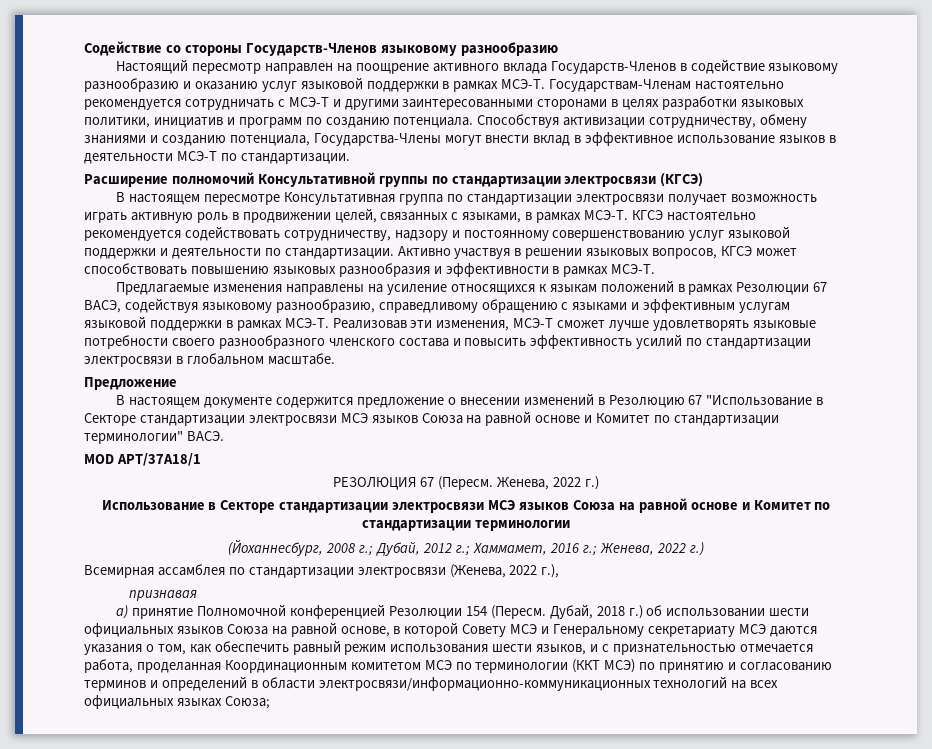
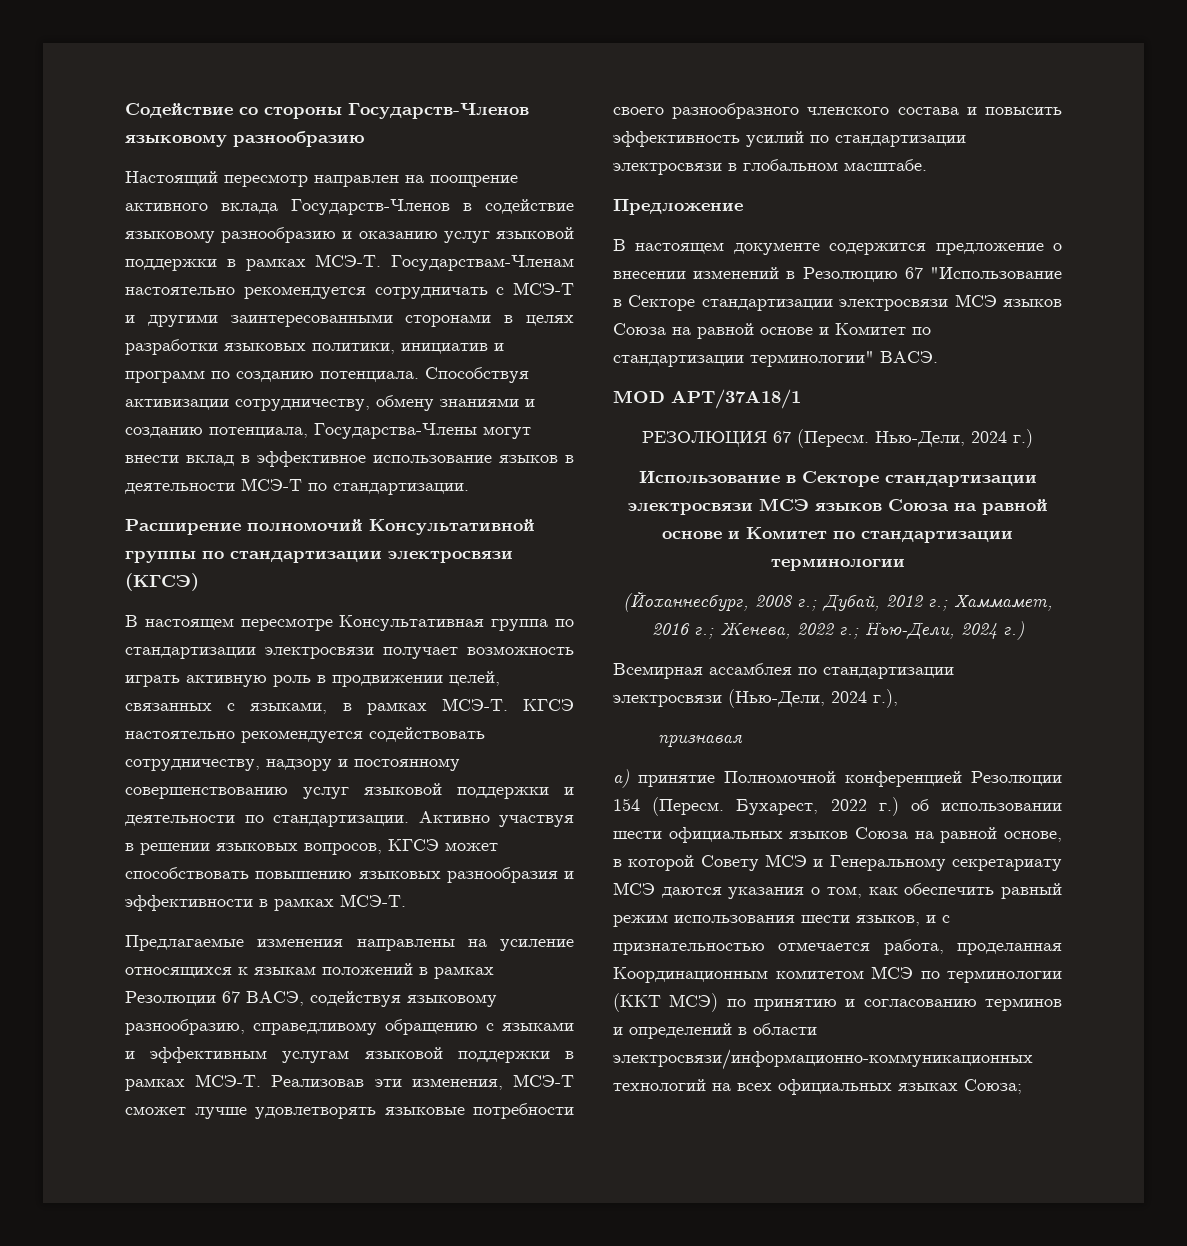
[496,477,581,490] Женева, 2022 -> [875,431,1007,447] Нью-Дели, 2024
(686, 548) none -> [838,621,997,639] г.; Нью-Дели, 2024
[449,564,538,578] (Женева, 2022 -> [728,689,867,708] (Нью-Дели, 2024
[549,604,625,619] Дубай, 2018 -> [736,799,867,815] Бухарест, 2022

